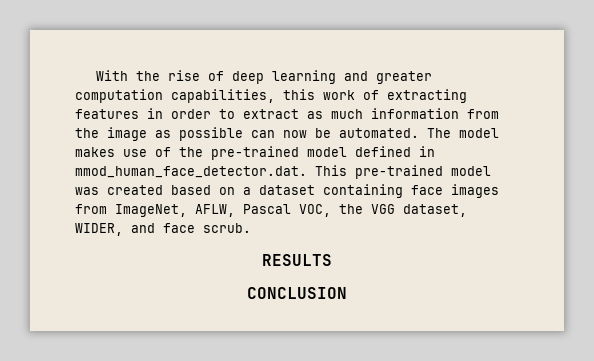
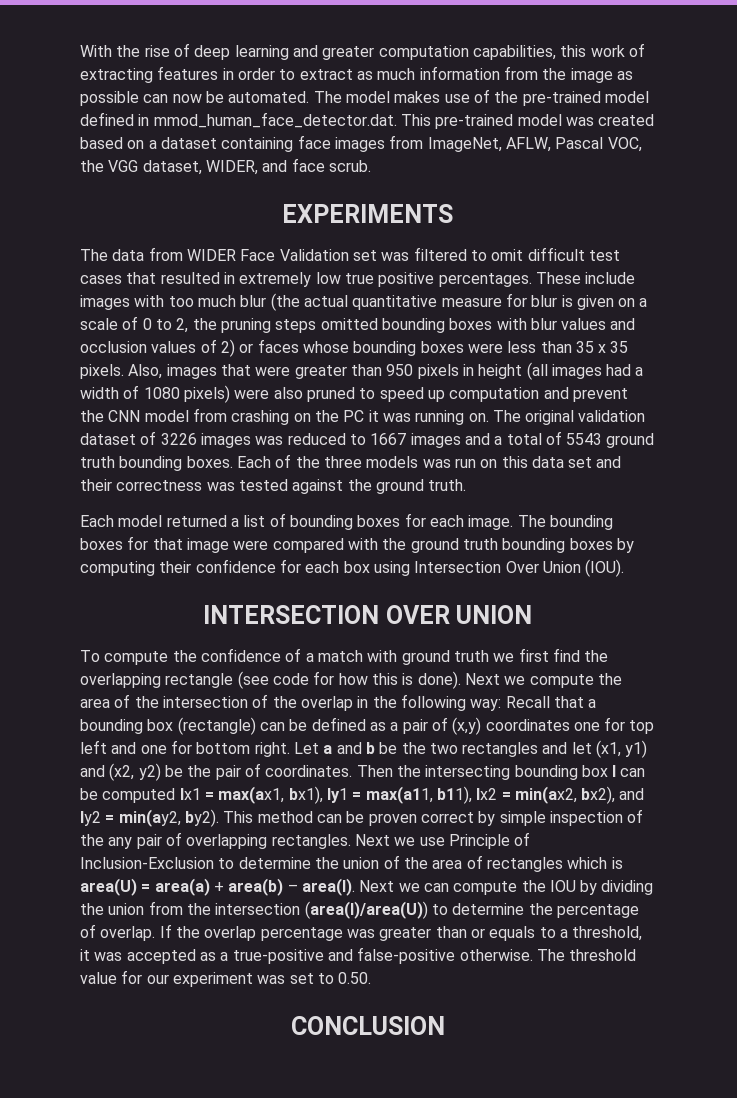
[262,254,332,266] RESULTS -> [282,204,453,223] [80,247,620,261] [80,272,636,287] [80,293,648,311] [80,316,636,333] [80,339,629,357] [80,362,644,380] [80,385,628,403] [80,408,646,425] [80,431,655,448] [80,454,622,471] [80,479,467,494] [80,513,613,530] [80,536,634,553] [80,559,625,577] [202,605,533,624] [80,648,609,665] [80,671,622,689] [80,694,597,711] [80,717,655,735] [80,740,648,758] [80,763,646,781] [80,786,645,804] [80,809,644,827] [80,832,531,849] [80,855,623,872] [80,878,654,896] [80,901,639,919] [80,924,643,941] [80,947,637,964] [80,970,372,987] EXPERIMENTS // The data from WIDER Face Validation set was filtered to omit difficult test cases that resulted in extremely low true positive percentages. These include images with too much blur (the actual quantitative measure for blur is given on a scale of 0 to 2, the pruning steps omitted bounding boxes with blur values and occlusion values of 2) or faces whose bounding boxes were less than 35 x 35 pixels. Also, images that were greater than 950 pixels in height (all images had a width of 1080 pixels) were also pruned to speed up computation and prevent the CNN model from crashing on the PC it was running on. The original validation dataset of 3226 images was reduced to 1667 images and a total of 5543 ground truth bounding boxes. Each of the three models was run on this data set and their correctness was tested against the ground truth. // Each model returned a list of bounding boxes for each image. The bounding boxes for that image were compared with the ground truth bounding boxes by computing their confidence for each box using Intersection Over Union (IOU). // INTERSECTION OVER UNION // To compute the confidence of a match with ground truth we first find the overlapping rectangle (see code for how this is done). Next we compute the area of the intersection of the overlap in the following way: Recall that a bounding box (rectangle) can be defined as a pair of (x,y) coordinates one for top left and one for bottom right. Let a and b be the two rectangles and let (x1, y1) and (x2, y2) be the pair of coordinates. Then the intersecting bounding box I can be computed Ix1 = max(ax1, bx1), Iy1 = max(a11, b11), Ix2 = min(ax2, bx2), and Iy2 = min(ay2, by2). This method can be proven correct by simple inspection of the any pair of overlapping rectangles. Next we use Principle of Inclusion-Exclusion to determine the union of the area of rectangles which is area(U) = area(a) + area(b) – area(I). Next we can compute the IOU by dividing the union from the intersection (area(I)/area(U)) to determine the percentage of overlap. If the overlap percentage was greater than or equals to a threshold, it was accepted as a true-positive and false-positive otherwise. The threshold value for our experiment was set to 0.50.

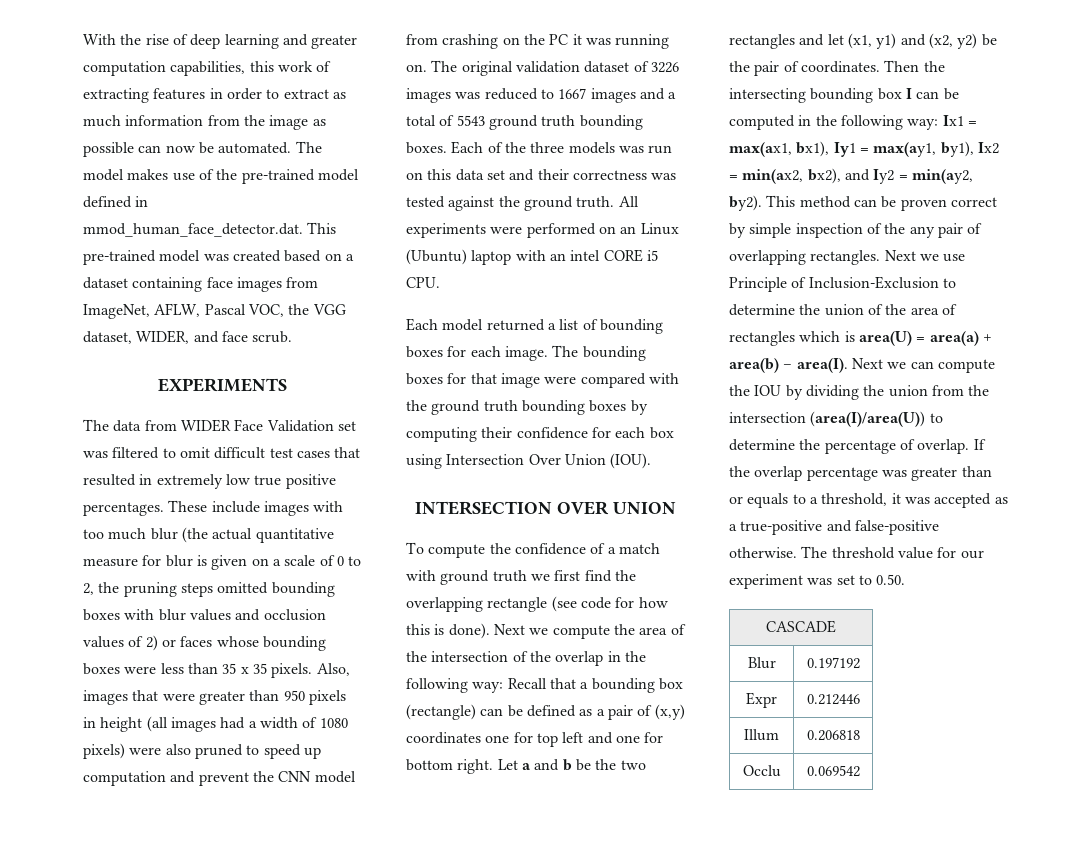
(467, 485) none -> [618,196,639,207] [406,223,679,238] [406,249,658,265] [406,277,440,288] All experiments were performed on an Linux (Ubuntu) laptop with an intel CORE i5 CPU.
(176, 795) none -> [798,115,939,130] in the following way:
[365,786,472,804] max(a11, b11), -> [873,141,974,157] max(ay1, by1),
[290,1016,445,1035] // CONCLUSION -> [766,620,836,633] [747,657,776,669] [807,657,861,669] [746,692,777,708] [807,694,861,705] [744,729,779,741] [807,730,861,741] [742,765,781,777] [807,765,861,777] // CASCADE // Blur | 0.197192 // Expr | 0.212446 // Illum | 0.206818 // Occlu | 0.069542

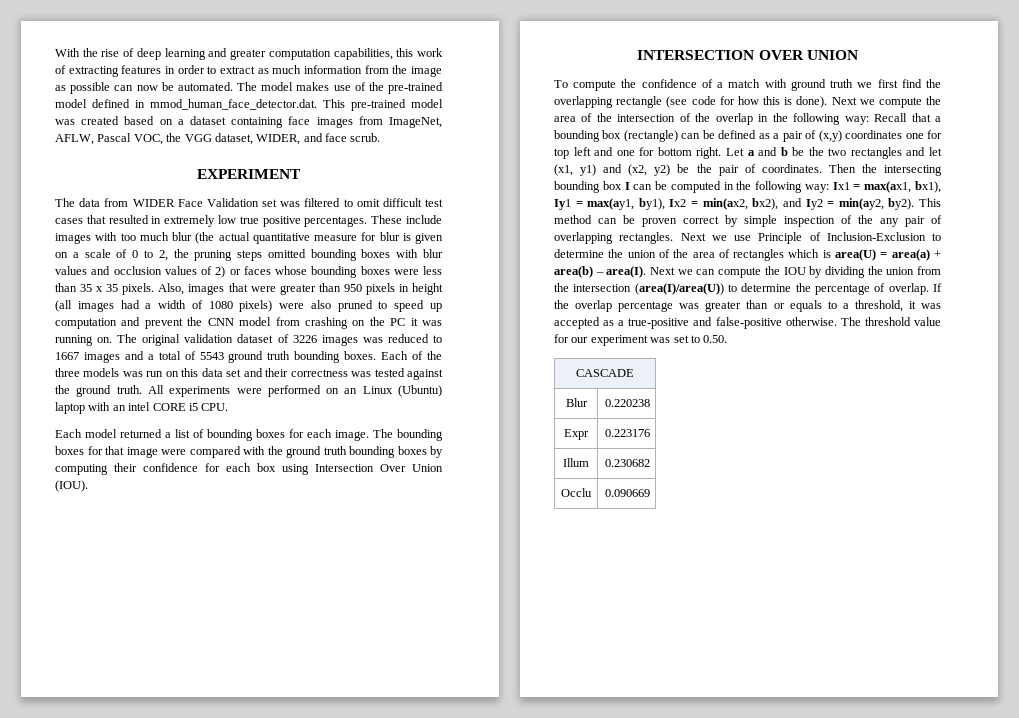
[158,378,287,392] EXPERIMENTS -> [197,169,301,179] EXPERIMENT
[807,657,861,669] 0.197192 -> [604,399,650,407] 0.220238
[807,694,861,705] 0.212446 -> [604,429,650,437] 0.223176
[807,730,861,741] 0.206818 -> [604,459,650,467] 0.230682
[807,765,861,777] 0.069542 -> [604,489,650,497] 0.090669

